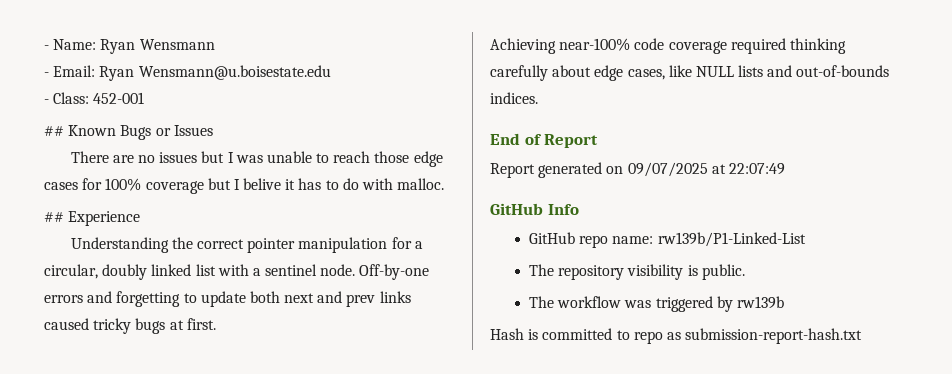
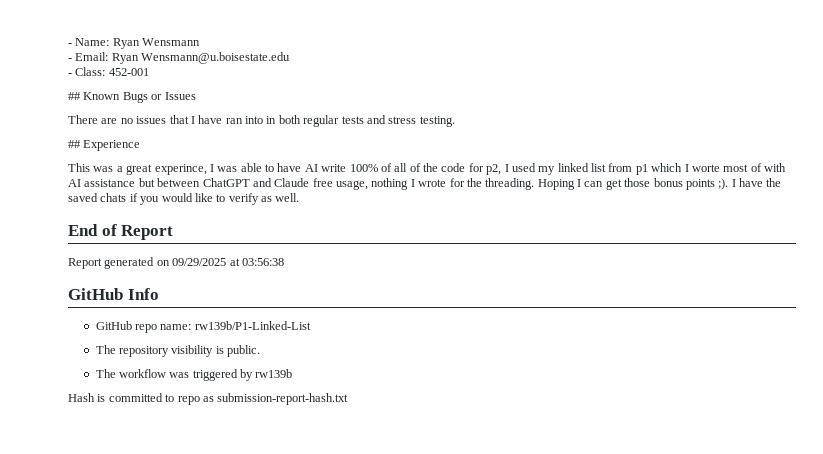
[201,151,443,167] [44,178,445,194] [44,211,141,226] [70,237,423,253] [44,264,430,280] [44,291,411,307] [44,318,216,334] [490,38,846,54] [490,65,890,81] [490,92,538,104] but I was unable to reach those edge cases for 100% coverage but I belive it has to do with malloc. // ## Experience // Understanding the correct pointer manipulation for a circular, doubly linked list with a sentinel node. Off-by-one errors and forgetting to update both next and prev links caused tricky bugs at first. // Achieving near-100% code coverage required thinking carefully about edge cases, like NULL lists and out-of-bounds indices. -> [169,115,455,127] [68,140,141,151] [68,163,786,175] [68,178,782,190] [68,193,300,205] that I have ran into in both regular tests and stress testing. // ## Experience // This was a great experince, I was able to have AI write 100% of all of the code for p2, I used my linked list from p1 which I worte most of with AI assistance but between ChatGPT and Claude free usage, nothing I wrote for the threading. Hoping I can get those bonus points ;). I have the saved chats if you would like to verify as well.
[627,162,785,177] 09/07/2025 at 22:07:49 -> [172,258,284,266] 09/29/2025 at 03:56:38

